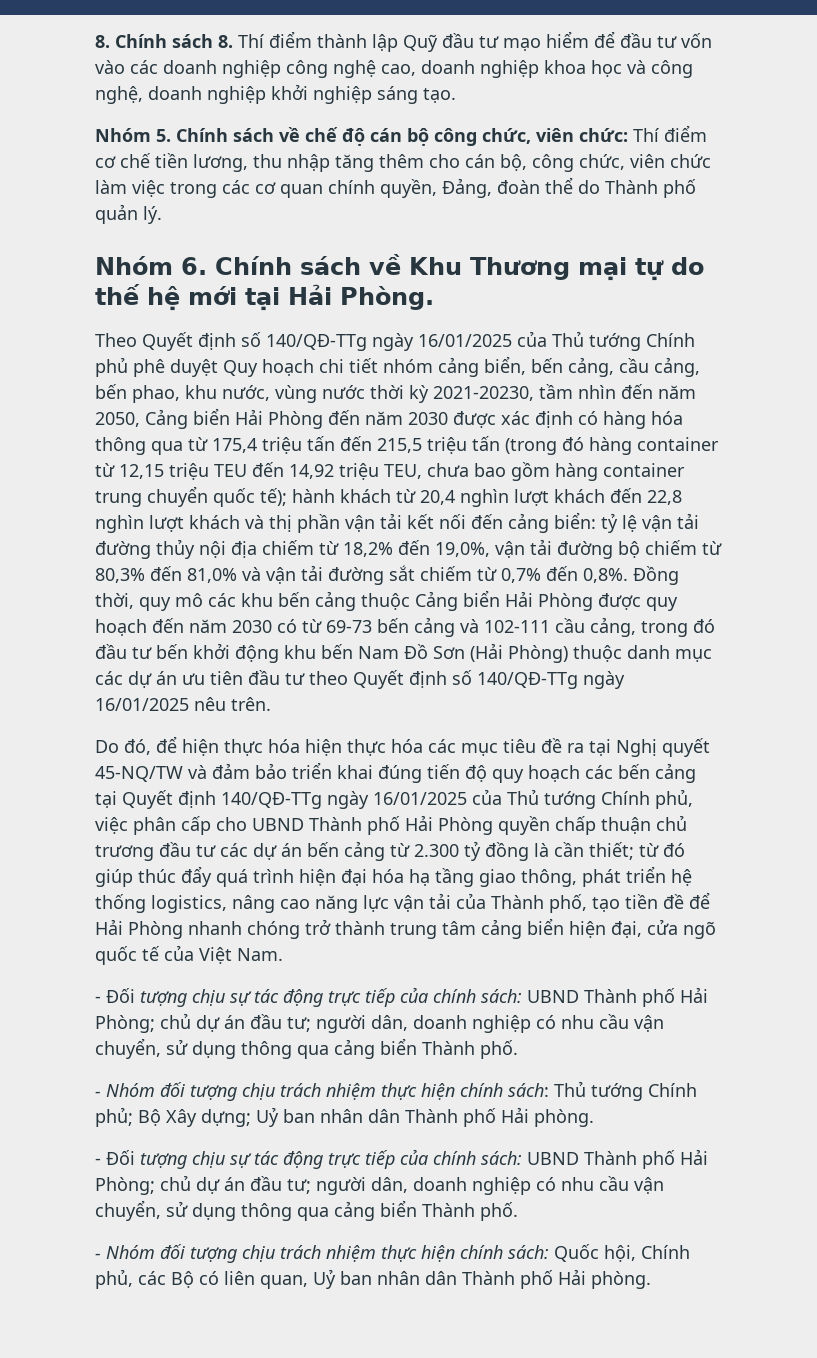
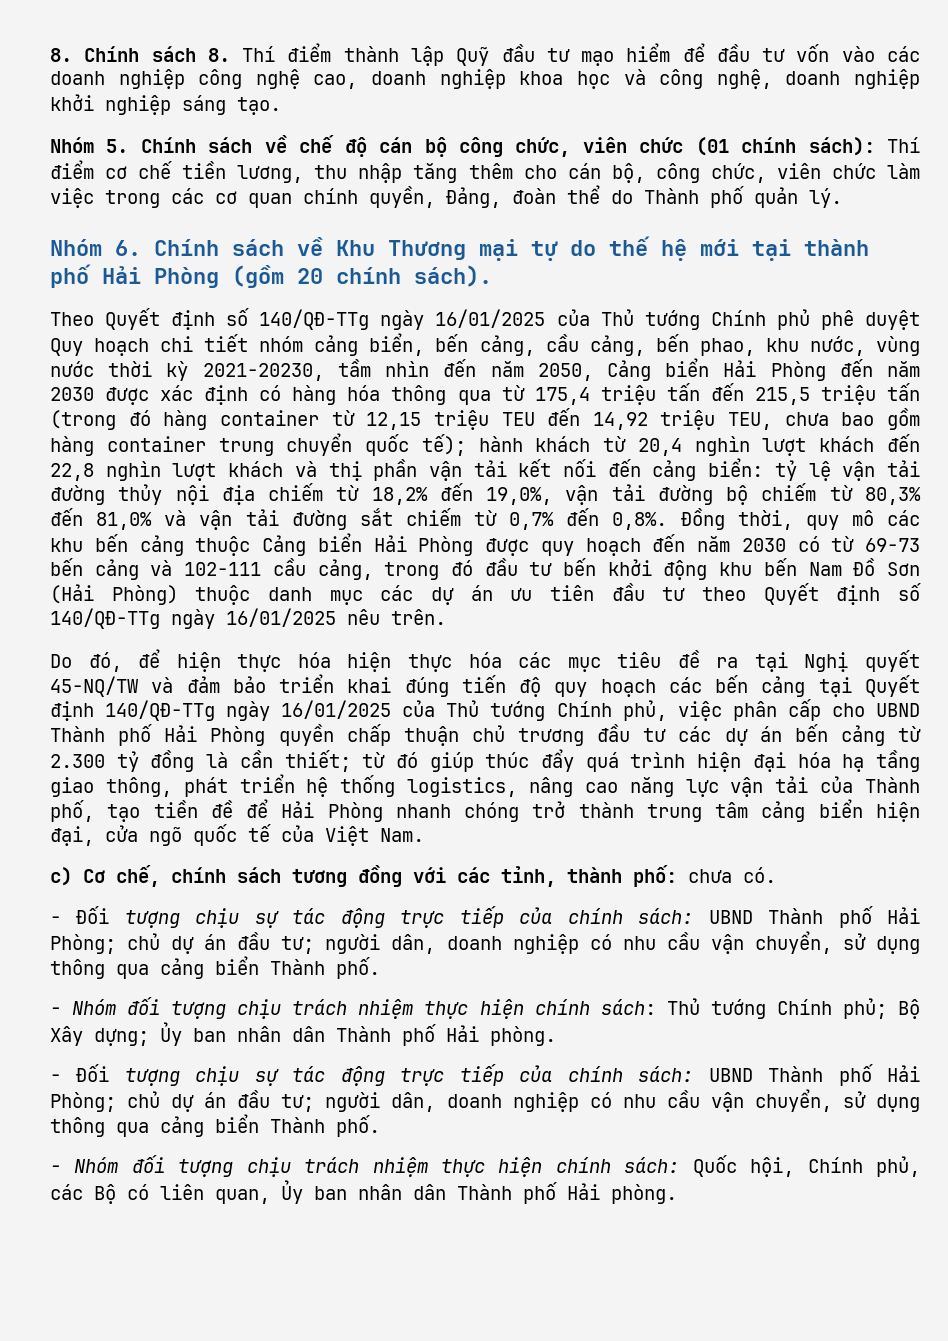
[579,128,628,142] chức: -> [639,137,875,156] chức (01 chính sách):
[288,284,434,310] Hải Phòng. -> [804,239,869,256] [50,264,492,288] thành phố Hải Phòng (gồm 20 chính sách).
(283, 954) none -> [50,865,776,887] // c) Cơ chế, chính sách tương đồng với các tỉnh, thành phố: chưa có.
[256,1107,279,1127] Uỷ -> [160,1022,182,1046] Ủy
[313,1269,336,1289] Uỷ -> [281,1180,303,1204] Ủy

